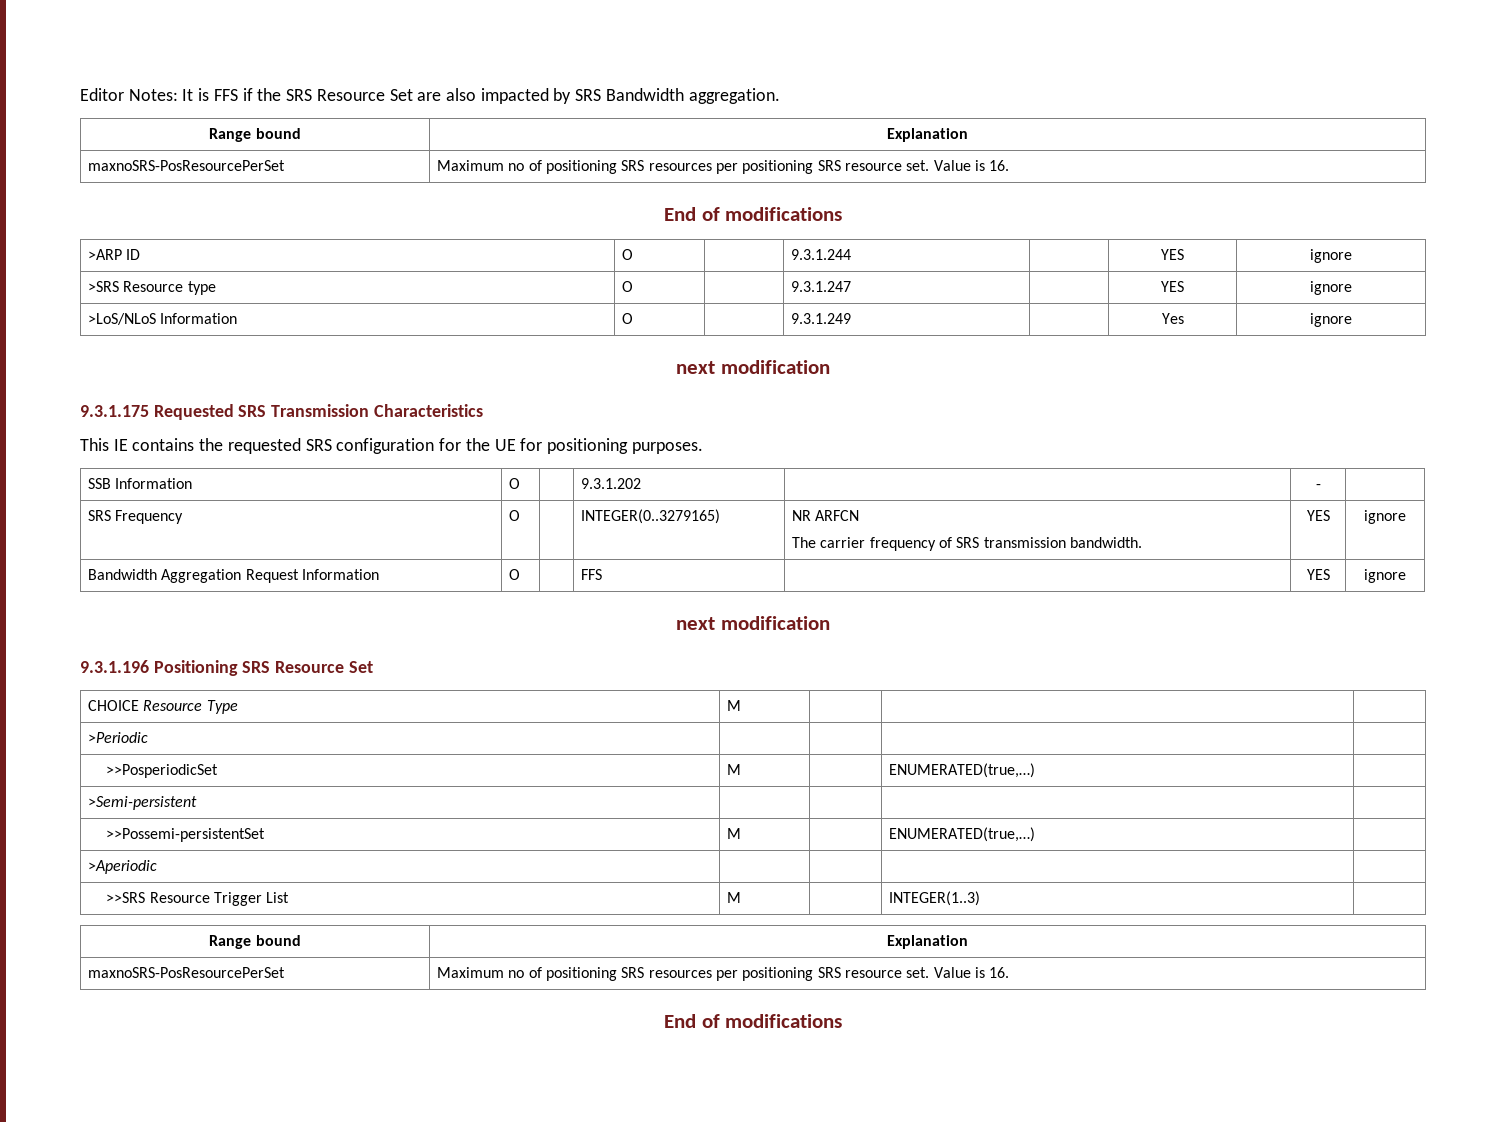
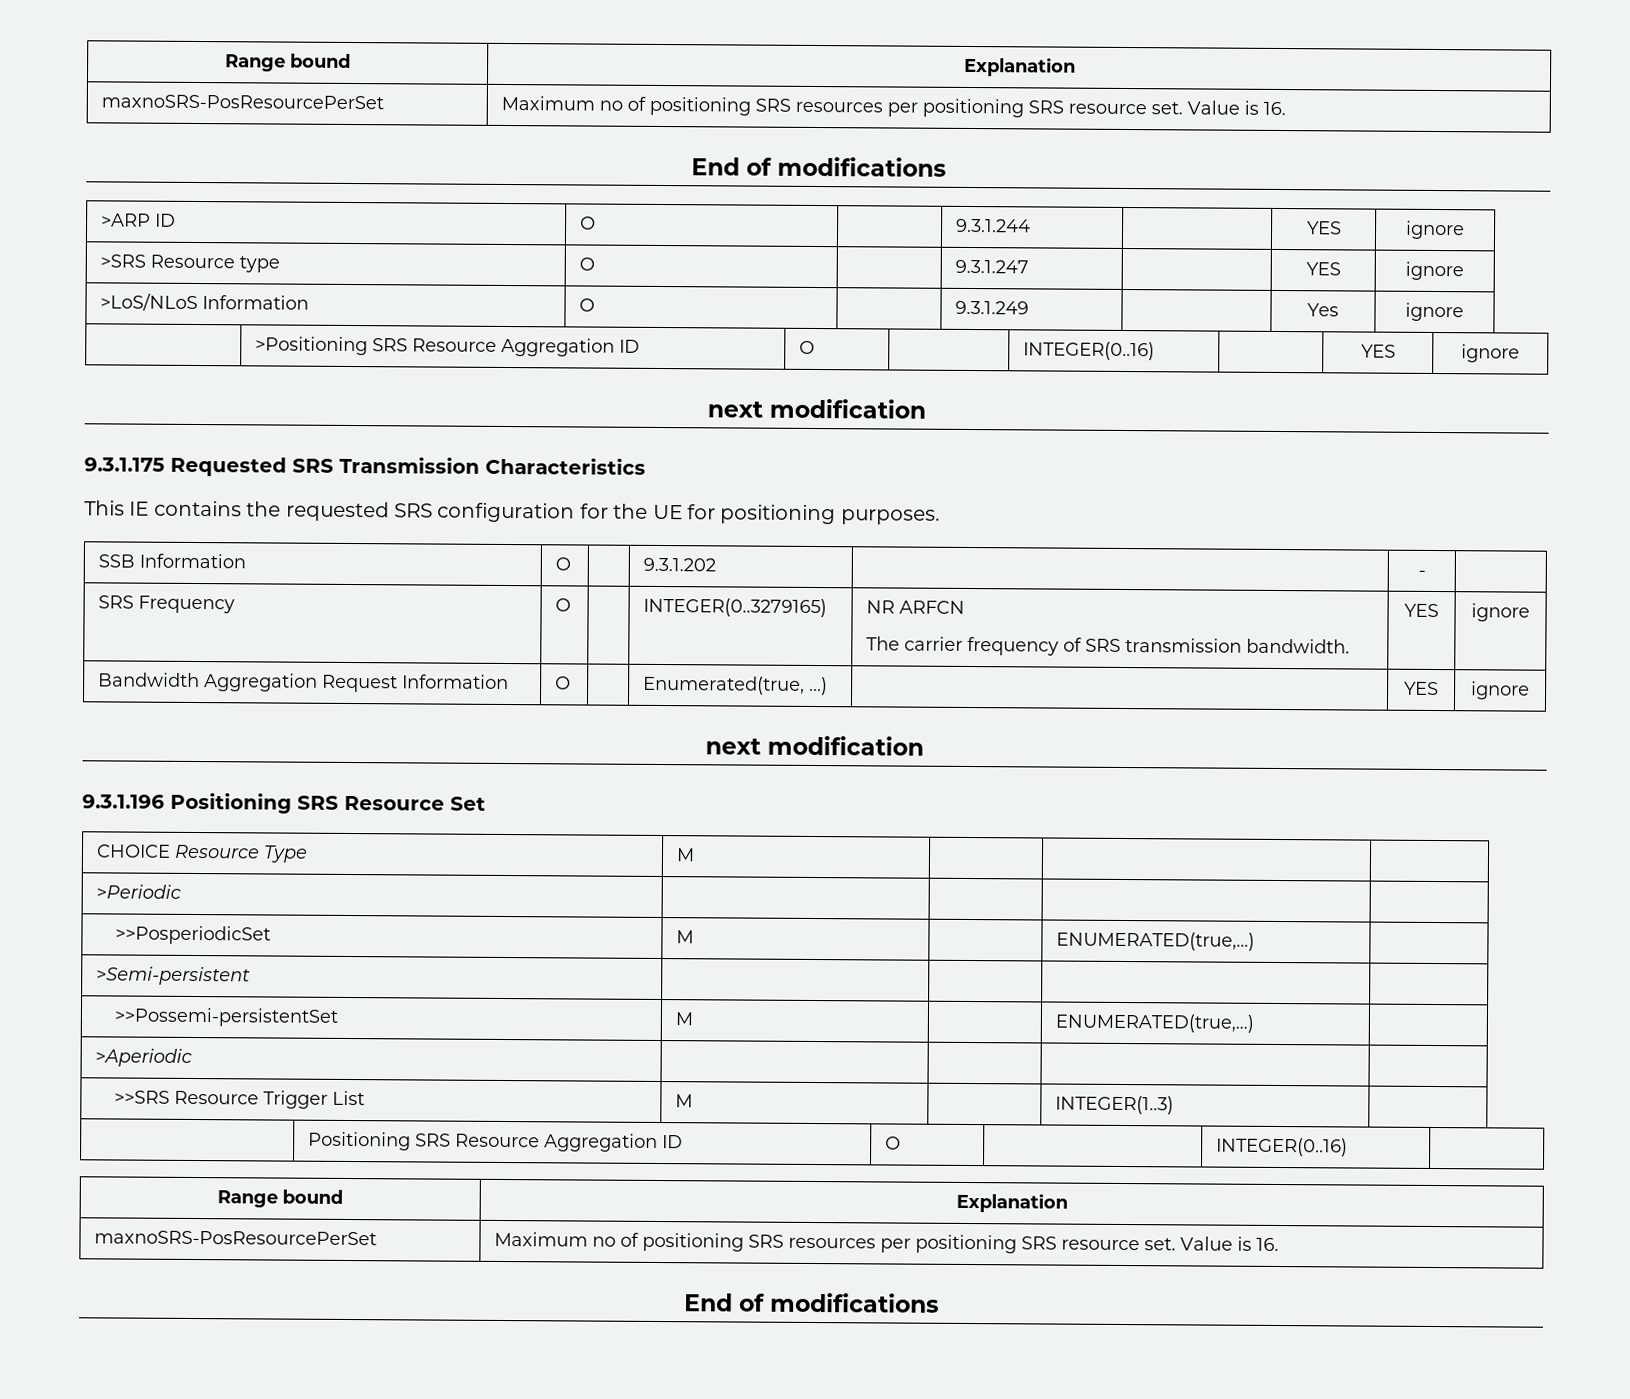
[80,88,780,104] Editor Notes: It is FFS if the SRS Resource Set are also impacted by SRS Bandwidth aggregation. // -> (225, 63) none
(1352, 320) none -> [255,336,641,357] [799,340,816,354] [1023,341,1156,361] [1360,344,1396,358] [1461,344,1520,363] // | >Positioning SRS Resource Aggregation ID | O | | INTEGER(0..16) | | YES | ignore
[581,569,603,580] FFS -> [643,675,829,696] Enumerated(true, ...)
(981, 898) none -> [308,1131,684,1152] [885,1136,902,1150] [1216,1137,1349,1157] // | Positioning SRS Resource Aggregation ID | O | | INTEGER(0..16) |

